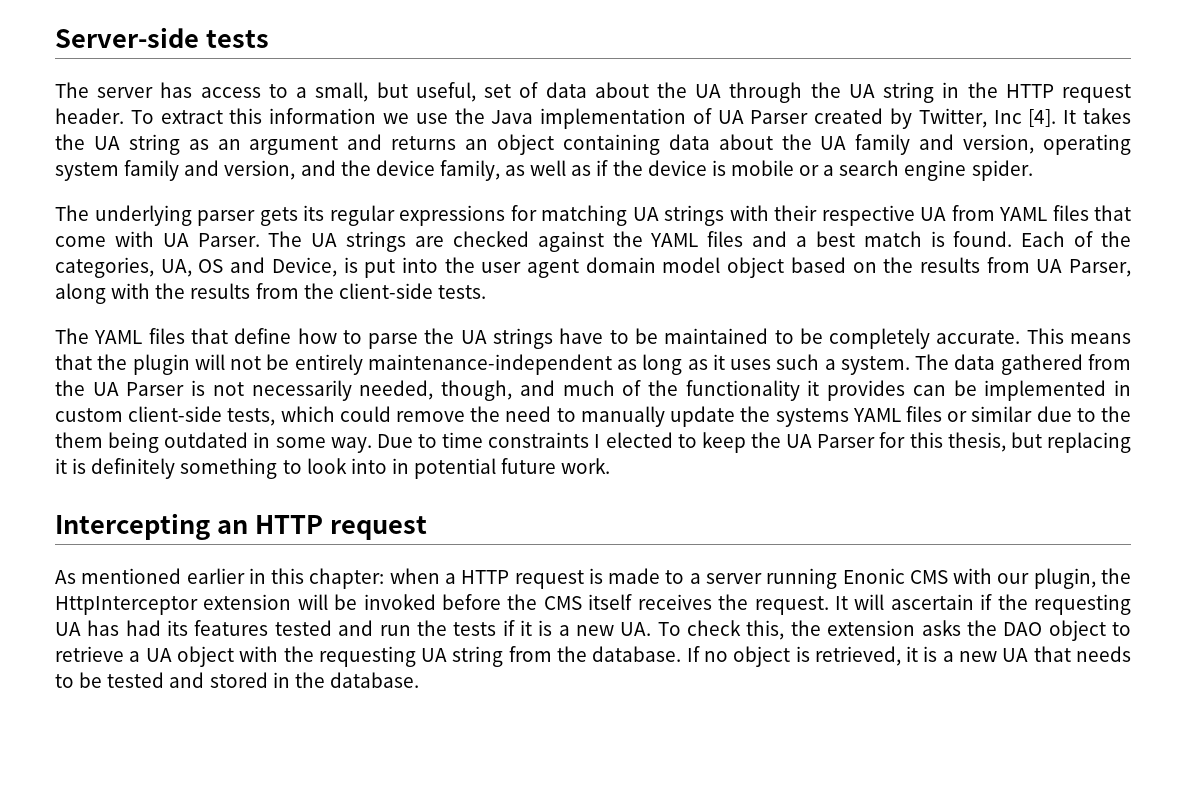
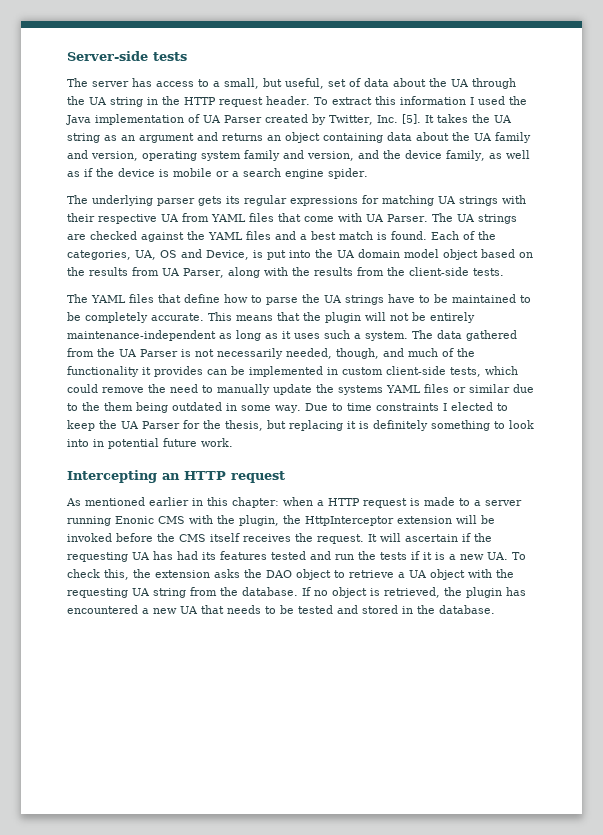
[382,113,448,124] we use -> [469,96,505,105] I used
[993,109,1057,127] Inc [4]. -> [376,114,421,124] Inc. [5].
[481,259,579,278] user agent -> [337,250,355,258] UA
[909,432,943,448] this -> [203,420,221,429] the
[997,573,1030,584] our -> [217,515,235,524] the
[906,646,938,662] it is -> [444,587,526,598] [67,605,138,614] the plugin has encountered

